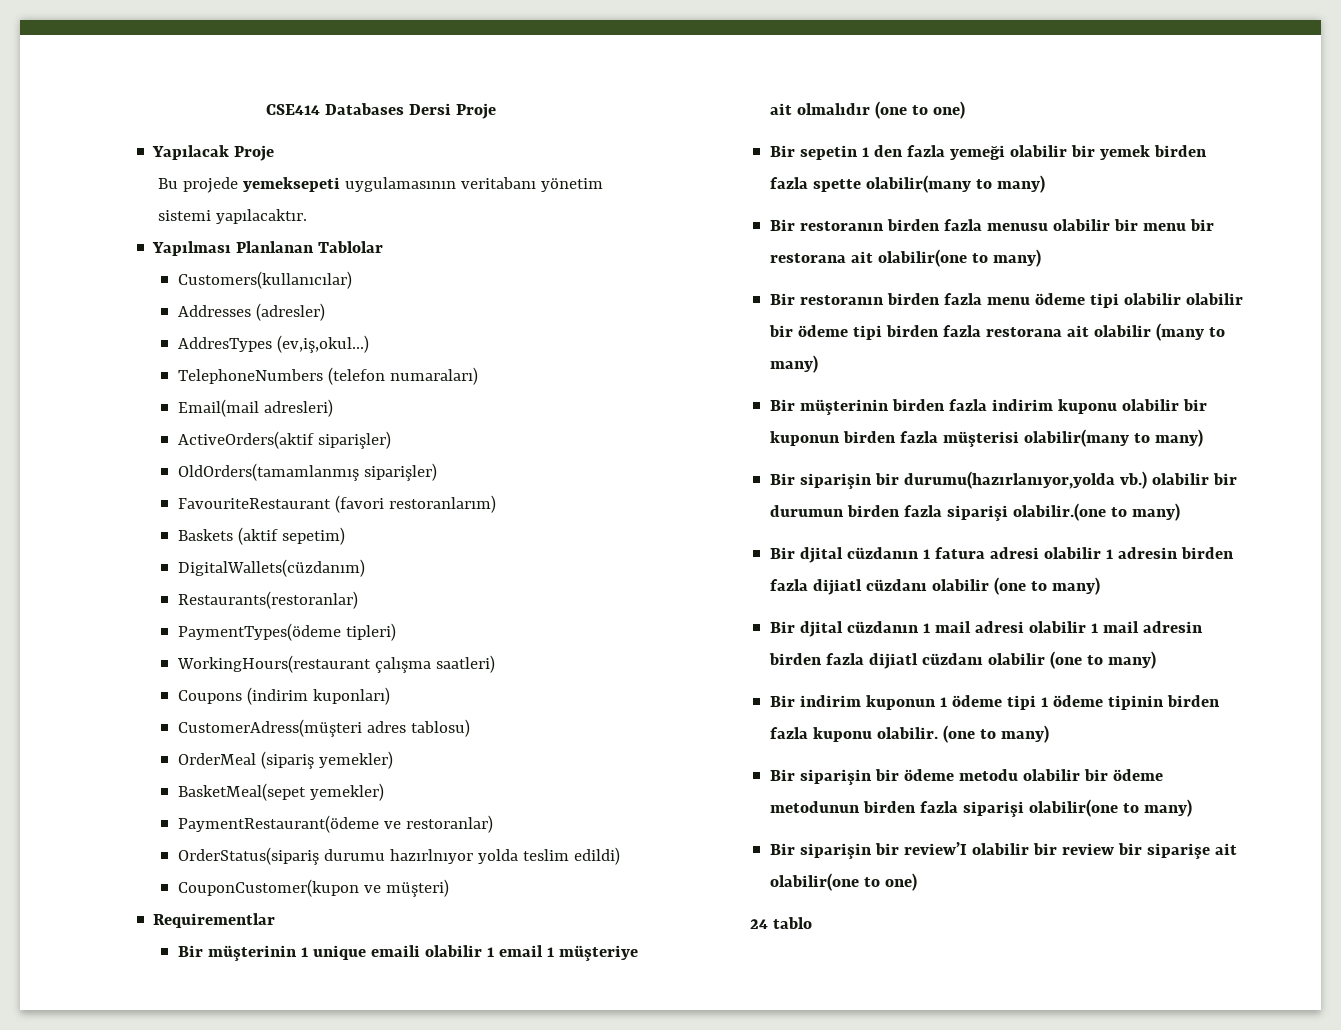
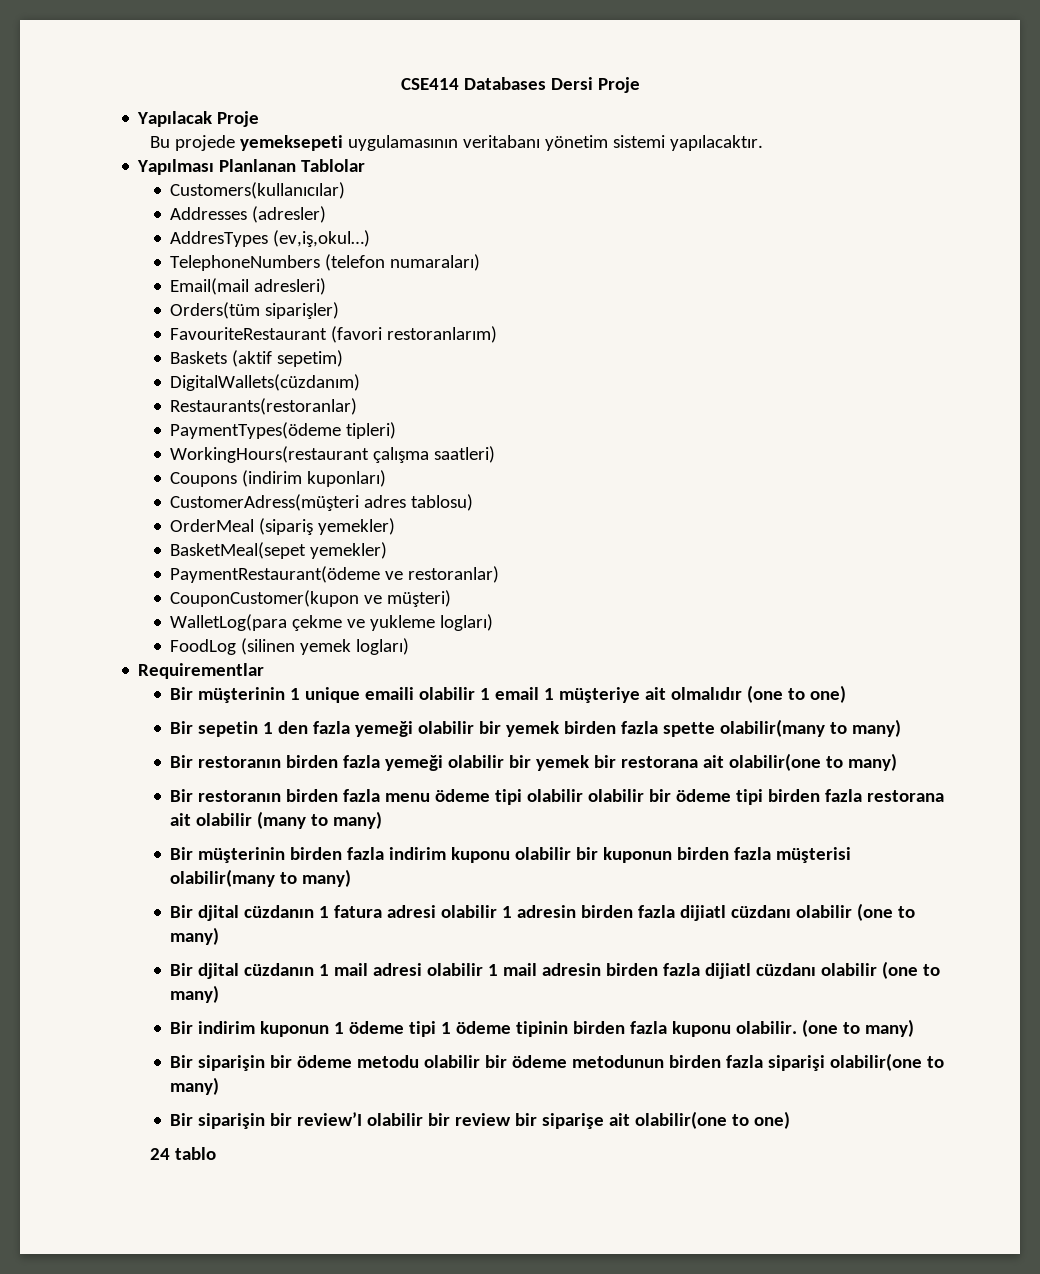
[177,431,391,449] [177,463,359,481] ActiveOrders(aktif siparişler) // OldOrders(tamamlanmış -> [170,302,261,319] Orders(tüm
[177,847,620,865] [177,879,449,897] OrderStatus(sipariş durumu hazırlnıyor yolda teslim edildi) // CouponCustomer(kupon ve müşteri) -> [170,590,452,607] [170,614,494,631] [170,638,410,655] CouponCustomer(kupon ve müşteri) // WalletLog(para çekme ve yukleme logları) // FoodLog (silinen yemek logları)
[986,219,1186,231] menusu olabilir bir menu -> [385,755,590,771] yemeği olabilir bir yemek
[769,471,1237,489] [769,503,1180,521] // Bir siparişin bir durumu(hazırlanıyor,yolda vb.) olabilir bir durumun birden fazla siparişi olabilir.(one to many) -> (352, 878) none

